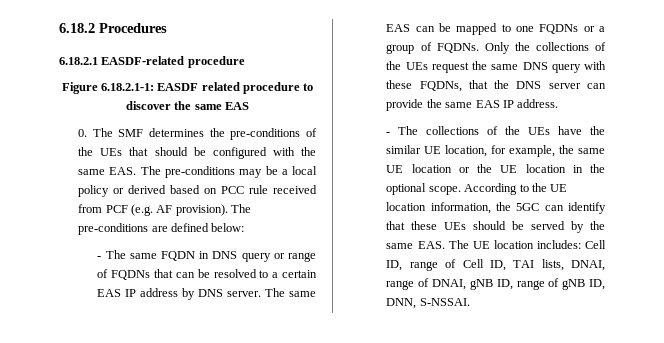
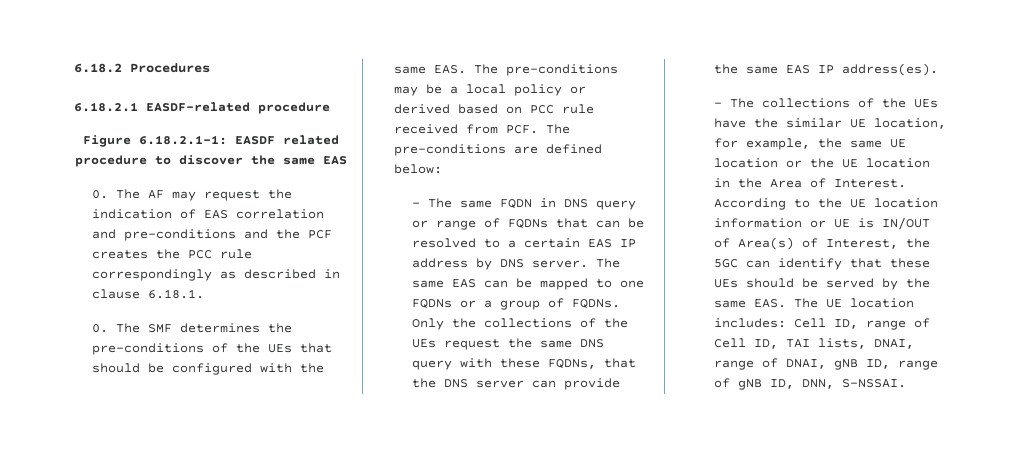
(250, 106) none -> [92,189,293,201] [92,209,325,219] [92,229,333,241] [92,249,253,259] [92,269,341,281] [92,289,205,299] // 0. The AF may request the indication of EAS correlation and pre-conditions and the PCF creates the PCC rule correspondingly as described in clause 6.18.1.
[105,204,228,216] PCF (e.g. AF provision). -> [506,125,539,134] PCF.
[517,99,559,108] address. -> [842,63,939,76] address(es).
[386,183,461,195] optional scope. -> [770,178,907,188] Area of Interest.
[430,202,491,214] information, -> [714,217,931,230] [714,237,899,250] information or UE is IN/OUT of Area(s) of Interest,

